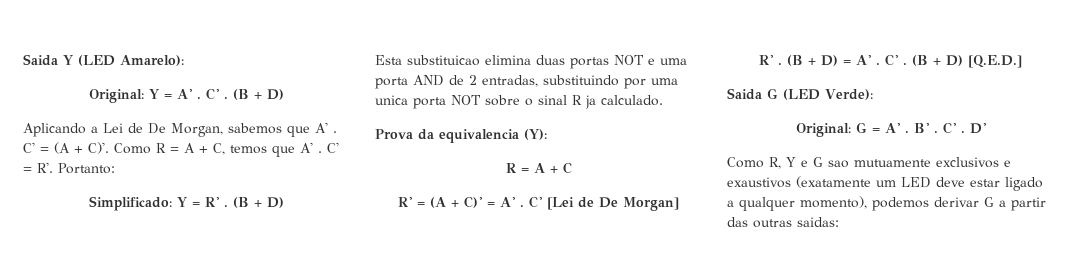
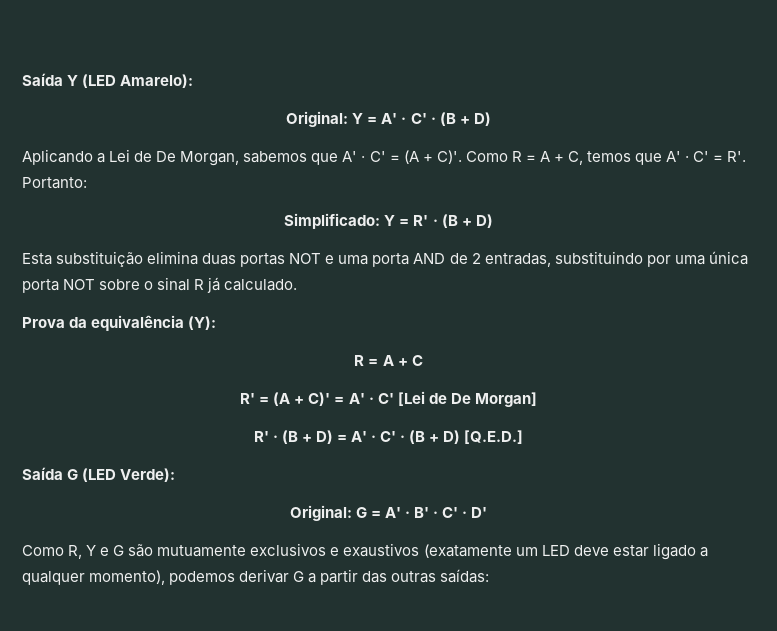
[23,54,58,66] Saida -> [22,73,63,86] Saída
[197,88,228,100] . C' . -> [401,113,436,124] · C' ·
[333,131,337,133] . -> [361,156,366,162] ·
[318,151,322,153] . -> [685,156,690,162] ·
[224,205,228,207] . -> [432,219,438,226] ·
[407,55,480,66] substituicao -> [56,251,144,267] substituição
[375,95,408,105] unica -> [708,251,748,265] única
[585,95,596,109] ja -> [207,277,221,293] já
[439,129,519,143] equivalencia -> [91,315,185,331] equivalência
[520,205,524,207] . -> [368,397,374,404] ·
[778,63,782,65] . -> [272,435,278,442] ·
[876,54,907,66] . C' . -> [371,431,406,442] · C' ·
[727,88,762,100] Saida -> [22,467,63,480] Saída
[904,122,965,134] . B' . C' . -> [404,507,468,518] · B' · C' ·
[828,160,849,168] sao -> [128,544,154,557] são
[797,217,839,227] saidas: -> [440,569,490,583] saídas:

